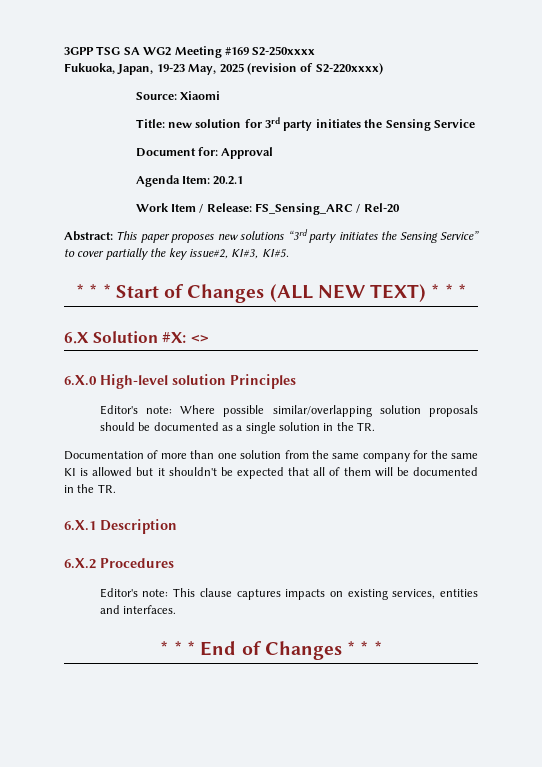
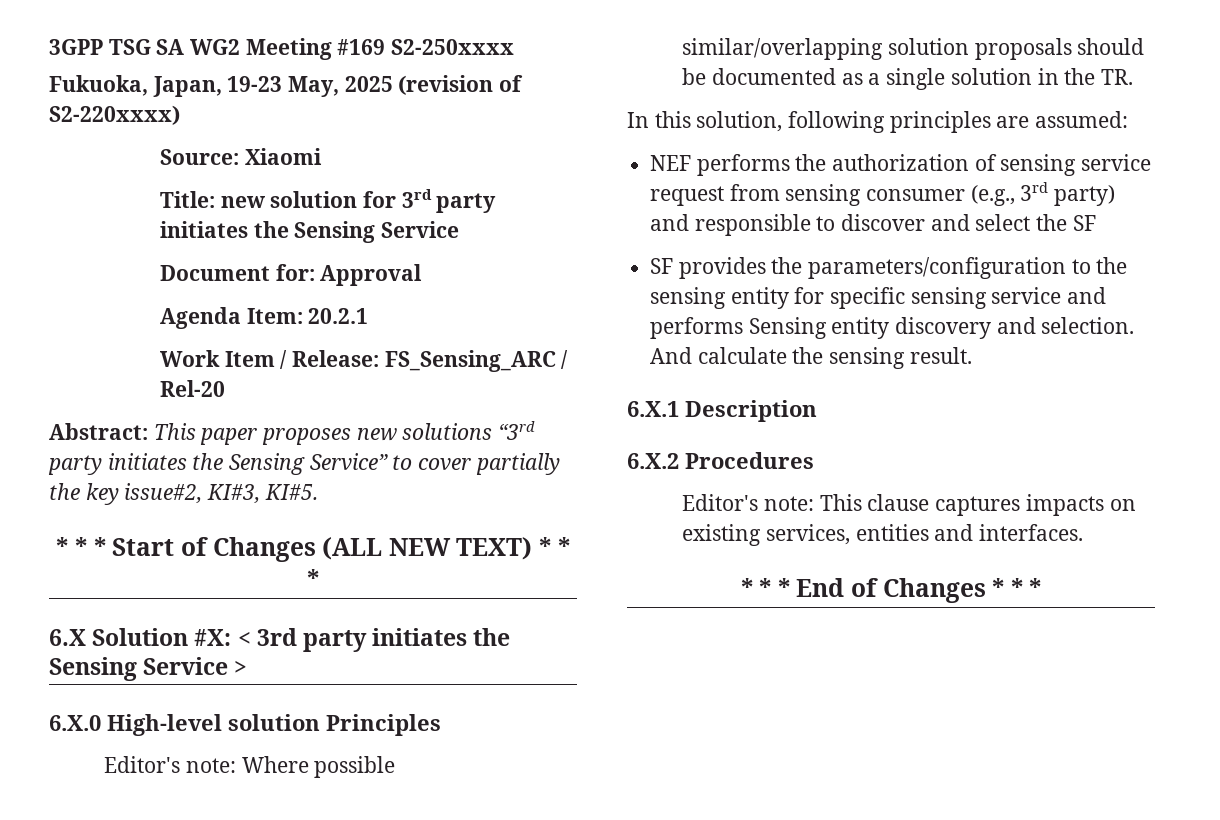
[190,335,209,343] <> -> [237,628,511,652] [49,657,248,681] < 3rd party initiates the Sensing Service >
[64,450,479,462] [64,467,479,479] [64,484,116,493] Documentation of more than one solution from the same company for the same KI is allowed but it shouldn't be expected that all of them will be documented in the TR. -> [627,111,1129,133] [650,154,1152,176] [650,182,1116,206] [650,214,1096,236] [650,257,1128,279] [650,287,1107,309] [650,317,1135,339] [650,347,972,369] In this solution, following principles are assumed: // NEF performs the authorization of sensing service request from sensing consumer (e.g., 3rd party) and responsible to discover and select the SF // SF provides the parameters/configuration to the sensing entity for specific sensing service and performs Sensing entity discovery and selection. And calculate the sensing result.

